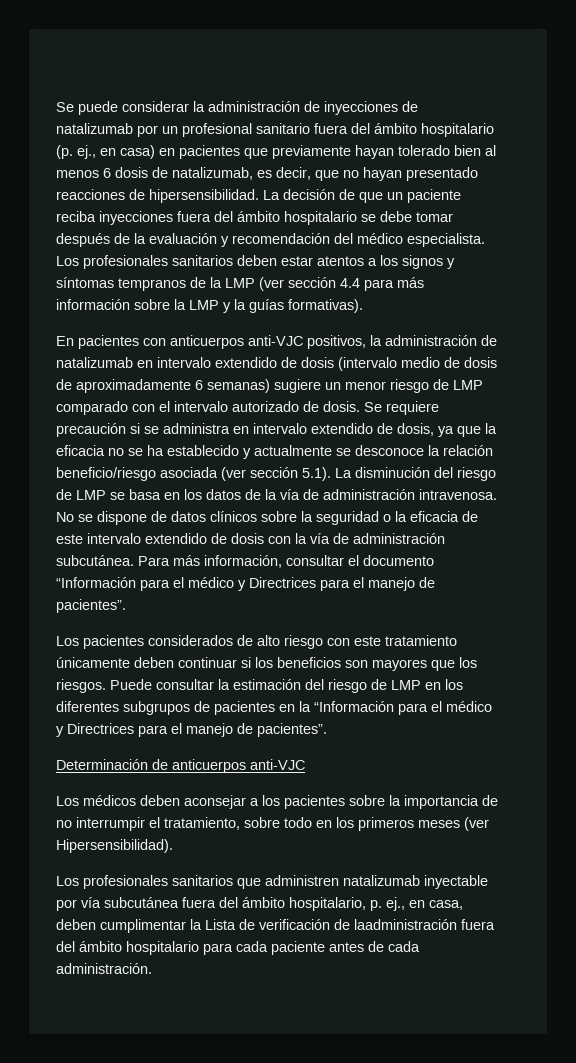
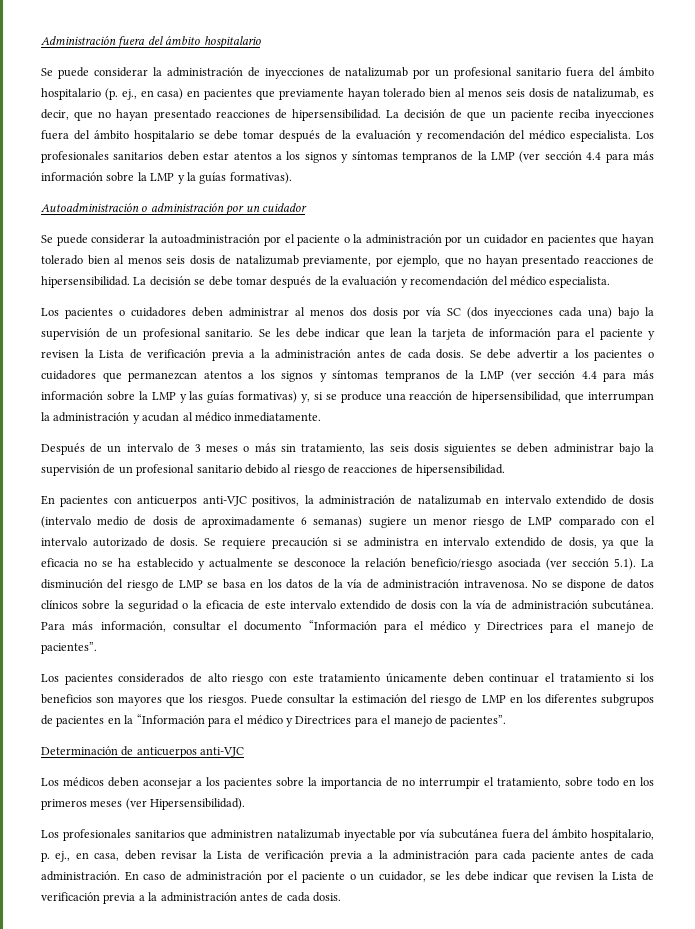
(56, 107) none -> [41,36,261,49] Administración fuera del ámbito hospitalario //
[103,168,111,178] 6 -> [505,89,525,97] seis
(363, 306) none -> [41,203,307,216] [41,234,654,246] [41,255,654,267] [41,276,611,288] [41,307,655,319] [41,328,655,340] [41,349,654,361] [41,370,654,382] [41,391,654,403] [41,412,322,424] [41,443,655,455] [41,464,506,476] // Autoadministración o administración por un cuidador // Se puede considerar la autoadministración por el paciente o la administración por un cuidador en pacientes que hayan tolerado bien al menos seis dosis de natalizumab previamente, por ejemplo, que no hayan presentado reacciones de hipersensibilidad. La decisión se debe tomar después de la evaluación y recomendación del médico especialista. // Los pacientes o cuidadores deben administrar al menos dos dosis por vía SC (dos inyecciones cada una) bajo la supervisión de un profesional sanitario. Se les debe indicar que lean la tarjeta de información para el paciente y revisen la Lista de verificación previa a la administración antes de cada dosis. Se debe advertir a los pacientes o cuidadores que permanezcan atentos a los signos y síntomas tempranos de la LMP (ver sección 4.4 para más información sobre la LMP y las guías formativas) y, si se produce una reacción de hipersensibilidad, que interrumpan la administración y acudan al médico inmediatamente. // Después de un intervalo de 3 meses o más sin tratamiento, las seis dosis siguientes se deben administrar bajo la supervisión de un profesional sanitario debido al riesgo de reacciones de hipersensibilidad.
(237, 662) none -> [545,673,621,682] el tratamiento
[100,919,495,933] [56,941,199,955] cumplimentar la Lista de verificación de laadministración fuera del ámbito hospitalario -> [161,850,470,862] revisar la Lista de verificación previa a la administración
(152, 968) none -> [124,871,654,883] [41,892,341,904] En caso de administración por el paciente o un cuidador, se les debe indicar que revisen la Lista de verificación previa a la administración antes de cada dosis.

